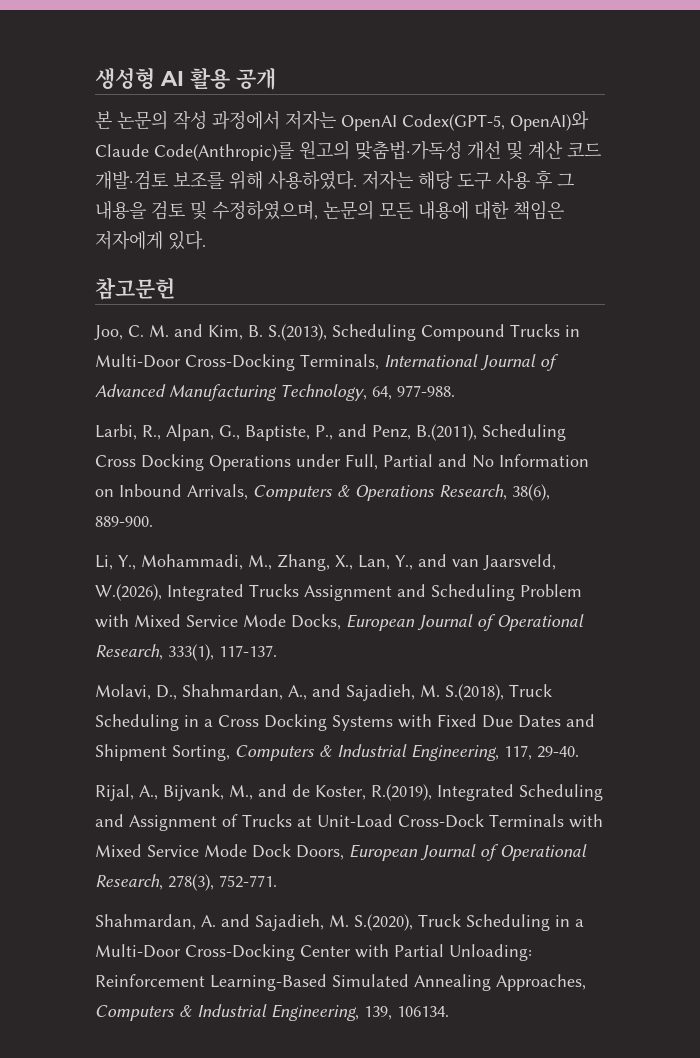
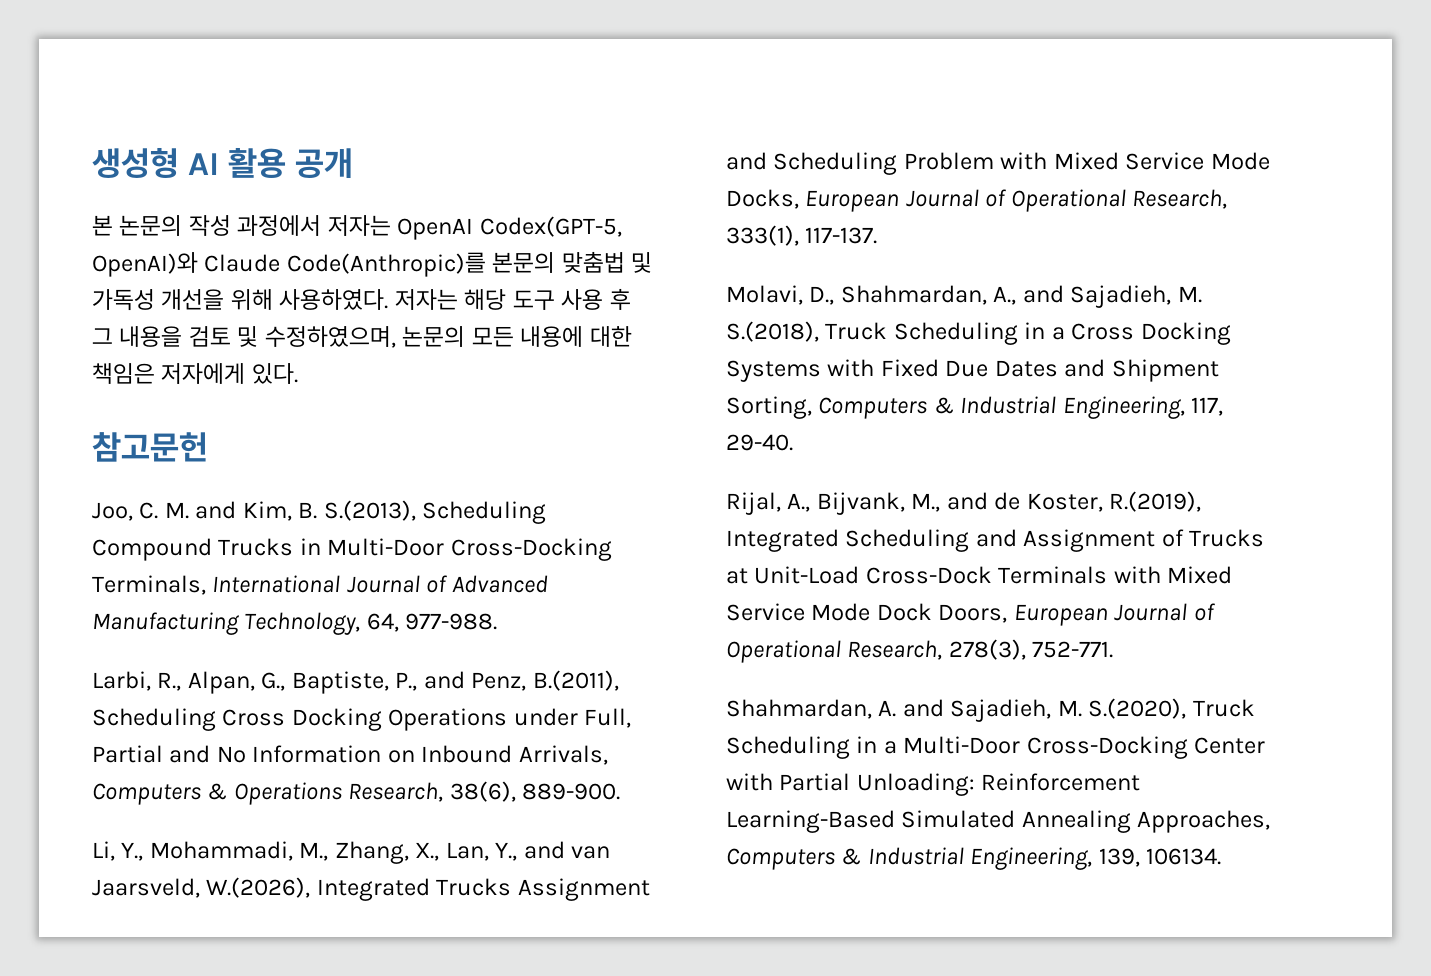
[299,140,601,160] [95,171,224,190] 원고의 맞춤법·가독성 개선 및 계산 코드 개발·검토 보조를 -> [492,251,653,273] [92,289,225,311] 본문의 맞춤법 및 가독성 개선을

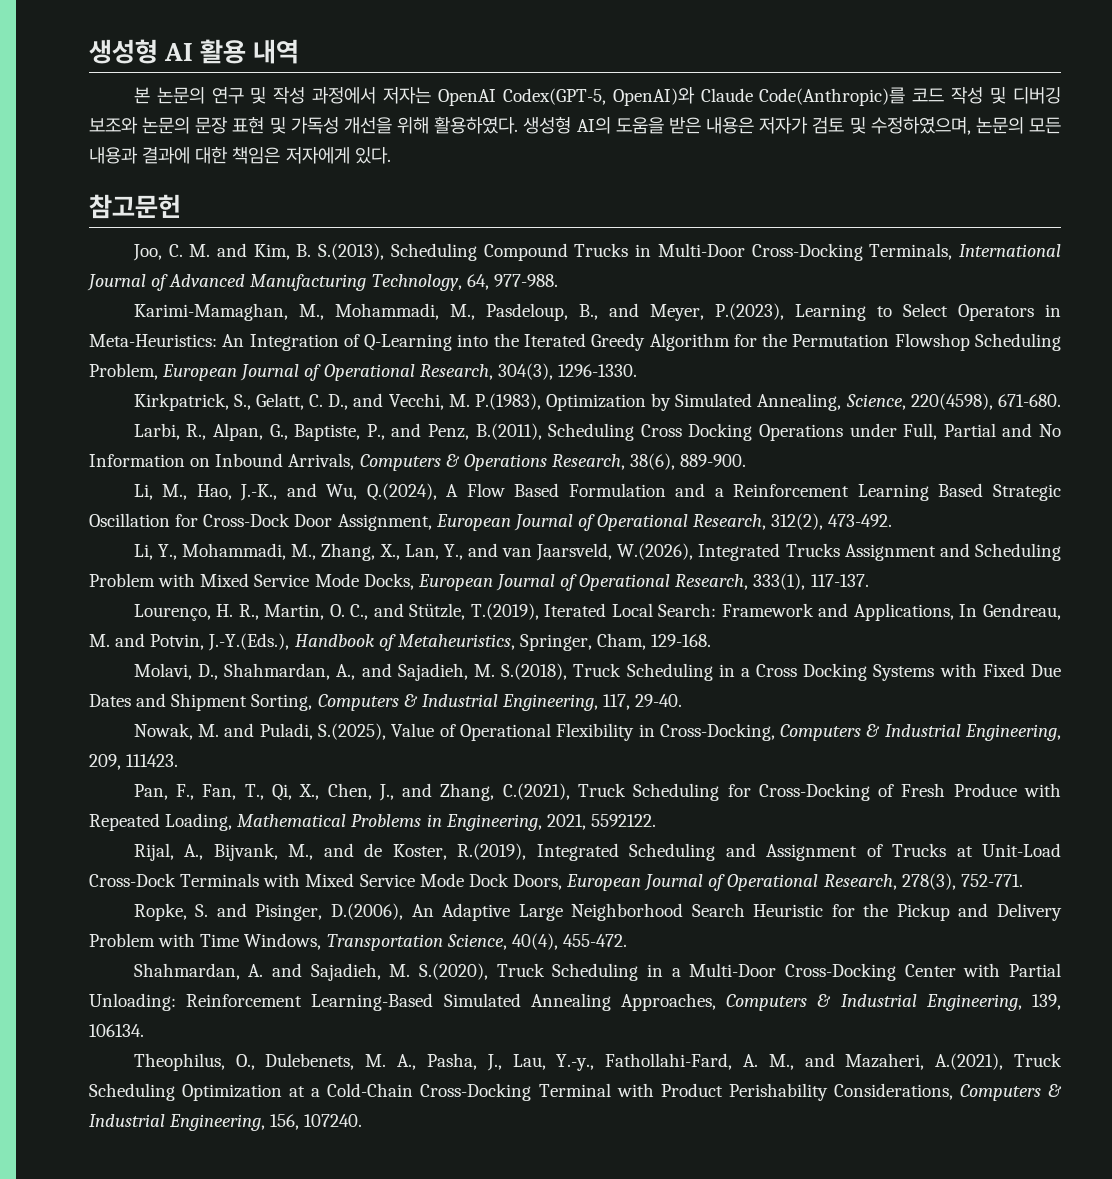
[295,148,354,179] 공개 -> [253,39,300,64] 내역
(183, 225) none -> [211,87,267,104] 연구 및
[492,251,653,273] [92,288,631,311] [92,326,183,347] 본문의 맞춤법 및 가독성 개선을 위해 사용하였다. 저자는 해당 도구 사용 후 그 내용을 -> [912,87,1061,104] [89,116,809,134] 코드 작성 및 디버깅 보조와 논문의 문장 표현 및 가독성 개선을 위해 활용하였다. 생성형 AI의 도움을 받은 내용은 저자가
[520,326,584,347] 내용에 -> [89,147,191,164] 내용과 결과에
(498, 621) none -> [133,303,1061,321] [89,333,1062,351] [89,363,637,381] [133,393,1061,411] // Karimi-Mamaghan, M., Mohammadi, M., Pasdeloup, B., and Meyer, P.(2023), Learning to Select Operators in Meta-Heuristics: An Integration of Q-Learning into the Iterated Greedy Algorithm for the Permutation Flowshop Scheduling Problem, European Journal of Operational Research, 304(3), 1296-1330. // Kirkpatrick, S., Gelatt, C. D., and Vecchi, M. P.(1983), Optimization by Simulated Annealing, Science, 220(4598), 671-680.
(621, 791) none -> [133,483,1062,501] [89,513,893,531] // Li, M., Hao, J.-K., and Wu, Q.(2024), A Flow Based Formulation and a Reinforcement Learning Based Strategic Oscillation for Cross-Dock Door Assignment, European Journal of Operational Research, 312(2), 473-492.
(878, 235) none -> [133,603,1062,621] [89,633,712,651] // Lourenço, H. R., Martin, O. C., and Stützle, T.(2019), Iterated Local Search: Framework and Applications, In Gendreau, M. and Potvin, J.-Y.(Eds.), Handbook of Metaheuristics, Springer, Cham, 129-168.
(793, 442) none -> [133,723,1062,741] [89,754,179,770] [133,783,1061,801] [89,813,656,831] // Nowak, M. and Puladi, S.(2025), Value of Operational Flexibility in Cross-Docking, Computers & Industrial Engineering, 209, 111423. // Pan, F., Fan, T., Qi, X., Chen, J., and Zhang, C.(2021), Truck Scheduling for Cross-Docking of Fresh Produce with Repeated Loading, Mathematical Problems in Engineering, 2021, 5592122.
(1114, 649) none -> [133,903,1062,921] [89,933,627,951] // Ropke, S. and Pisinger, D.(2006), An Adaptive Large Neighborhood Search Heuristic for the Pickup and Delivery Problem with Time Windows, Transportation Science, 40(4), 455-472.
(1222, 856) none -> [133,1053,1063,1071] [89,1083,1063,1101] [89,1114,363,1131] // Theophilus, O., Dulebenets, M. A., Pasha, J., Lau, Y.-y., Fathollahi-Fard, A. M., and Mazaheri, A.(2021), Truck Scheduling Optimization at a Cold-Chain Cross-Docking Terminal with Product Perishability Considerations, Computers & Industrial Engineering, 156, 107240.

